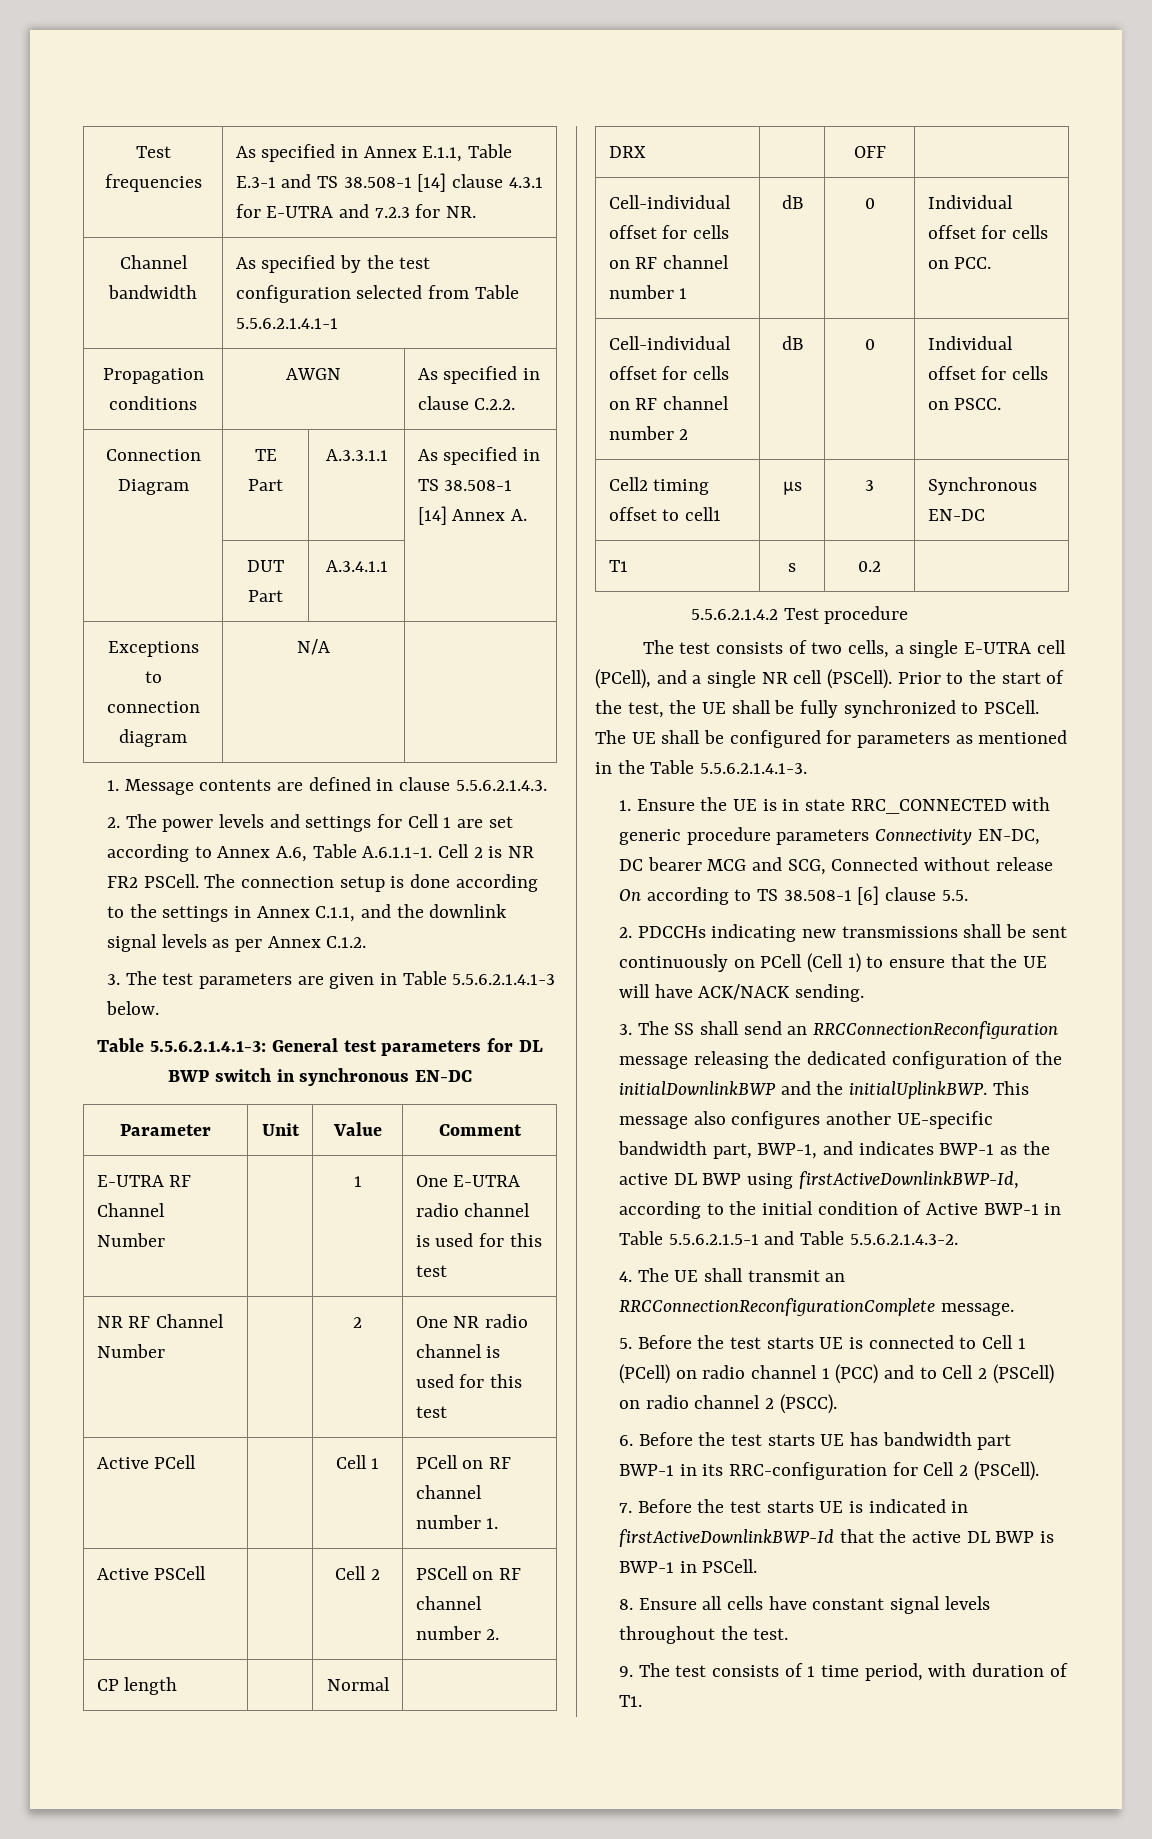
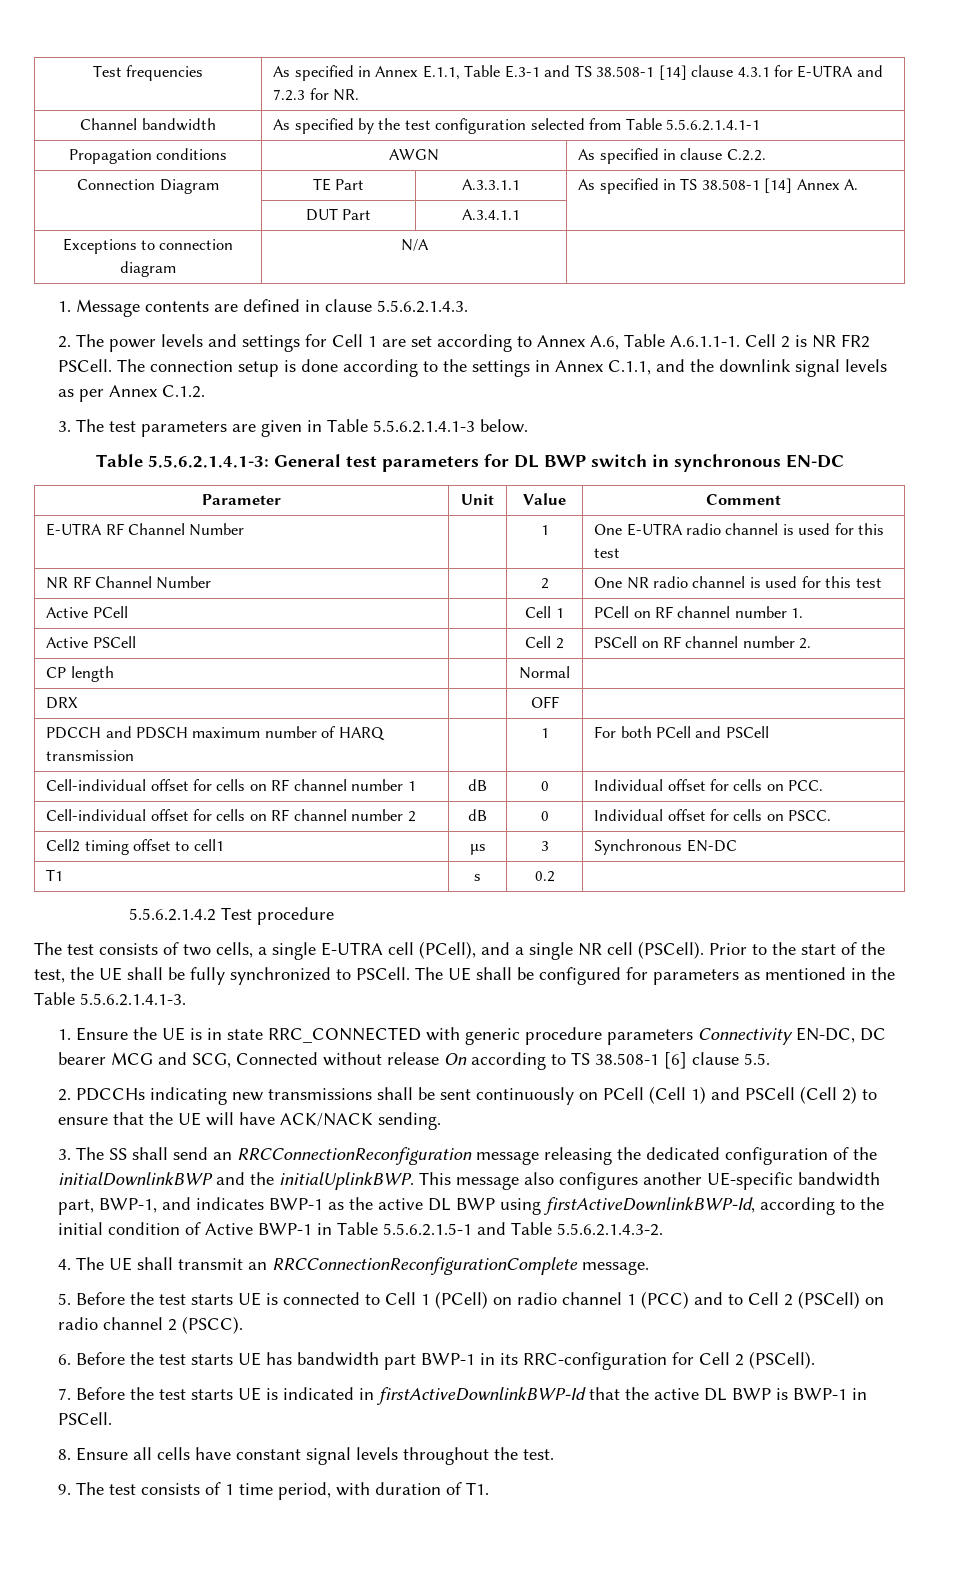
(886, 152) none -> [46,726,385,741] [46,750,135,761] [540,728,549,738] [594,726,769,738] // PDCCH and PDSCH maximum number of HARQ transmission | | 1 | For both PCell and PSCell
(861, 963) none -> [710,1086,857,1104] and PSCell (Cell 2)

